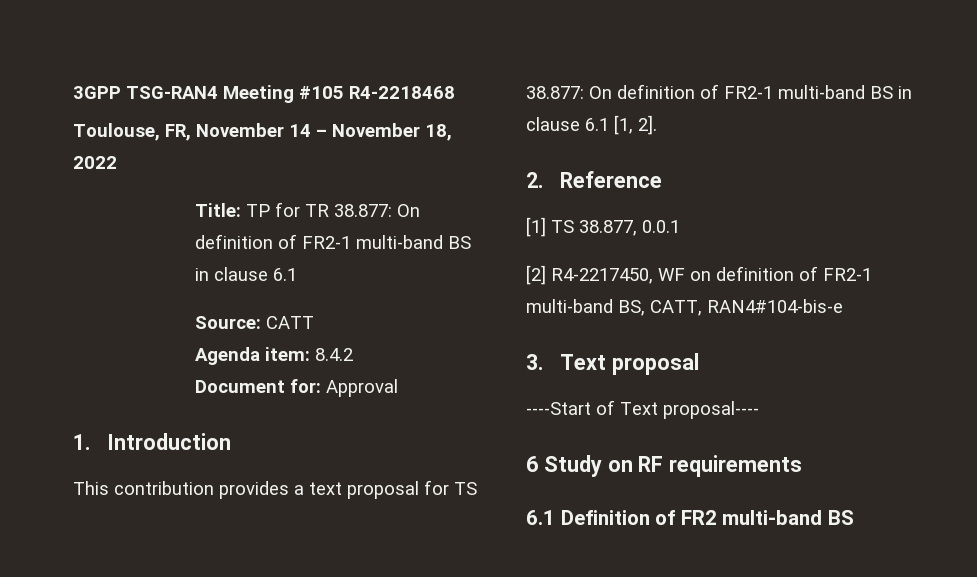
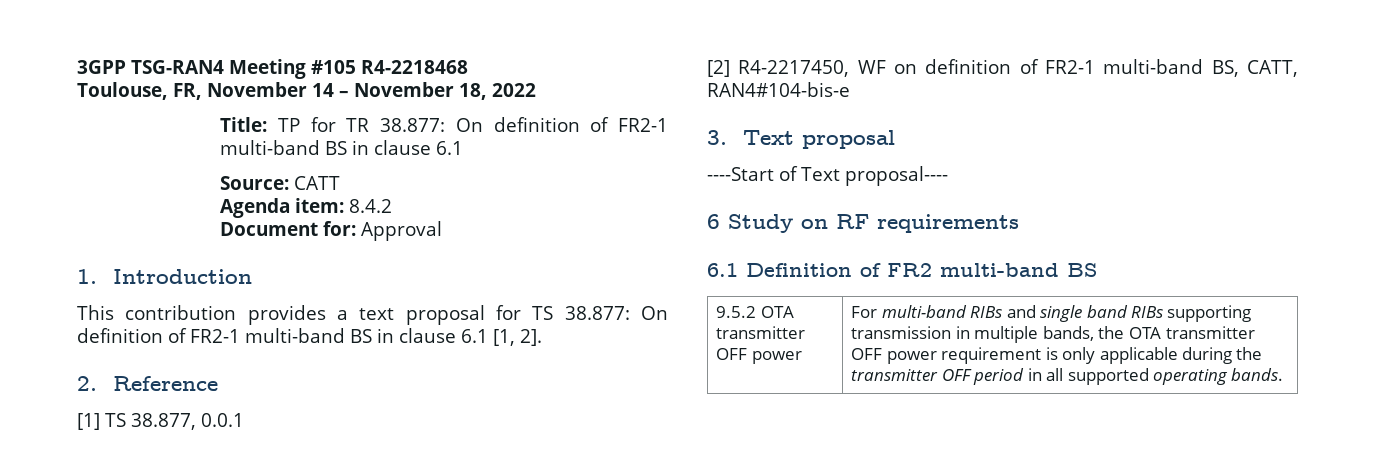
(854, 517) none -> [716,306,794,318] [716,326,806,339] [716,348,802,364] [851,305,1252,322] [851,326,1255,343] [851,347,1263,364] [851,368,1284,385] // 9.5.2 OTA transmitter OFF power | For multi-band RIBs and single band RIBs supporting transmission in multiple bands, the OTA transmitter OFF power requirement is only applicable during the transmitter OFF period in all supported operating bands.

